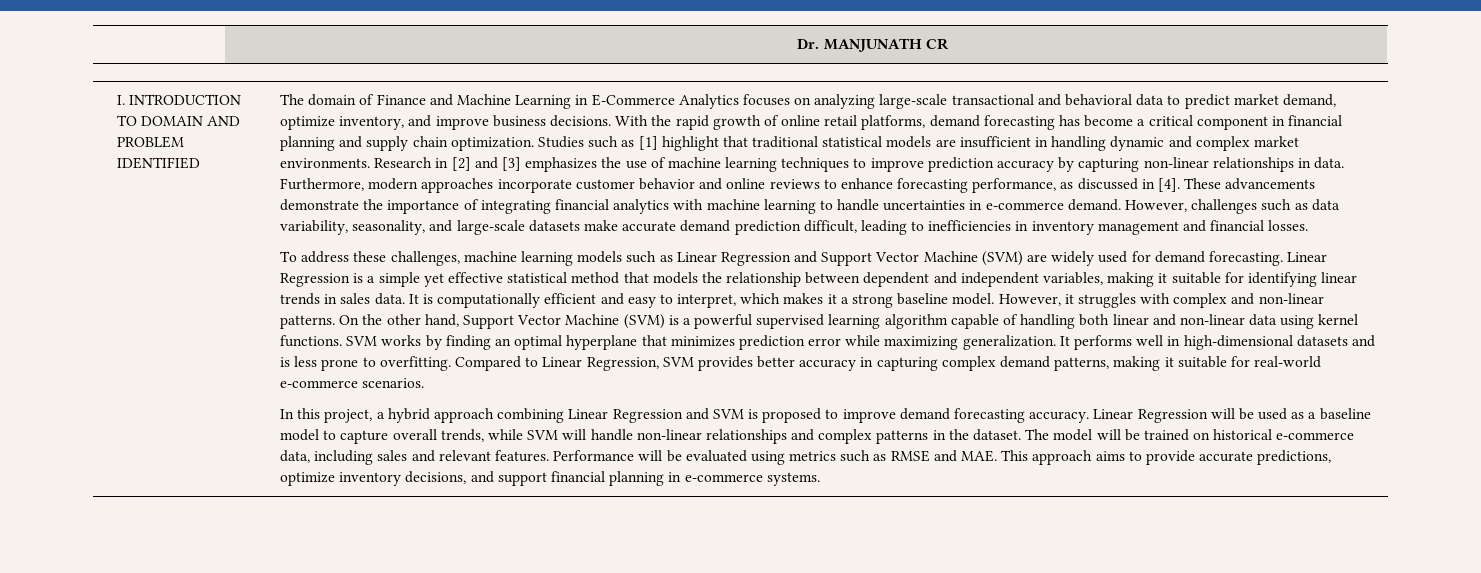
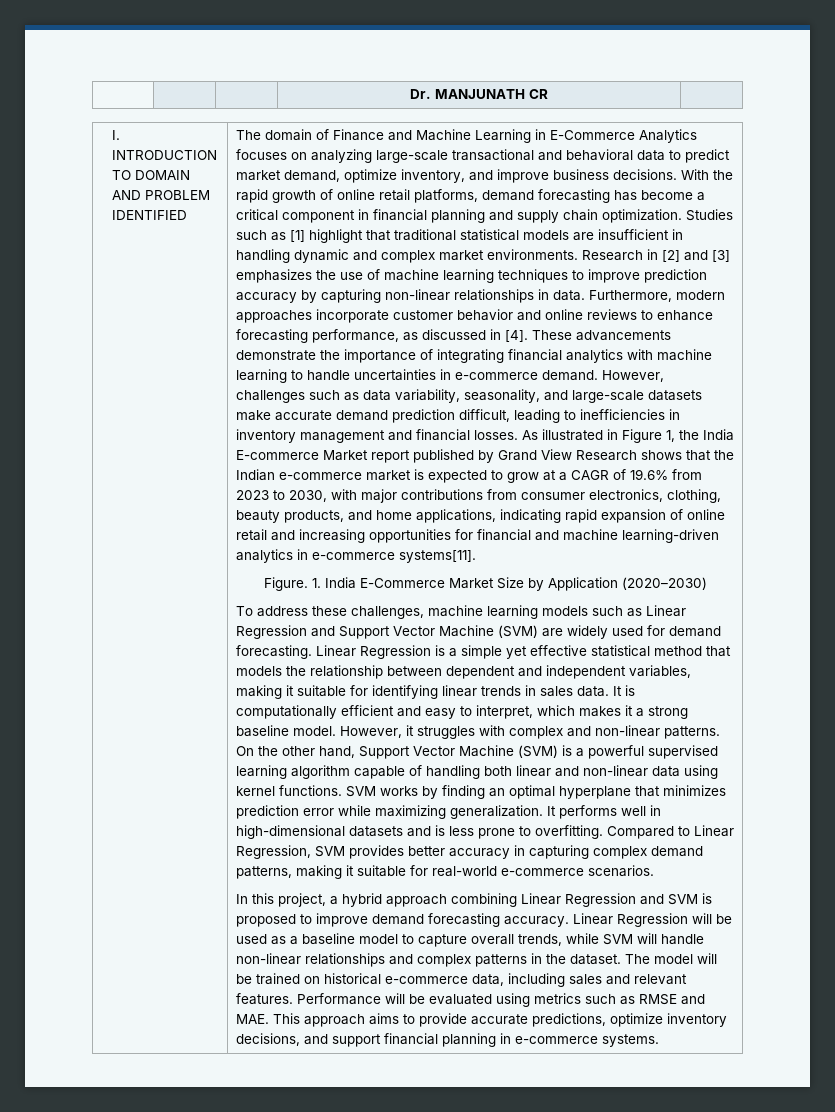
(1309, 225) none -> [521,429,734,443] [235,449,734,463] [235,469,702,483] [235,489,721,503] [235,509,725,523] [235,529,719,543] [235,549,476,563] [263,577,707,591] As illustrated in Figure 1, the India E-commerce Market report published by Grand View Research shows that the Indian e-commerce market is expected to grow at a CAGR of 19.6% from 2023 to 2030, with major contributions from consumer electronics, clothing, beauty products, and home applications, indicating rapid expansion of online retail and increasing opportunities for financial and machine learning-driven analytics in e-commerce systems[11]. // Figure. 1. India E-Commerce Market Size by Application (2020–2030)

